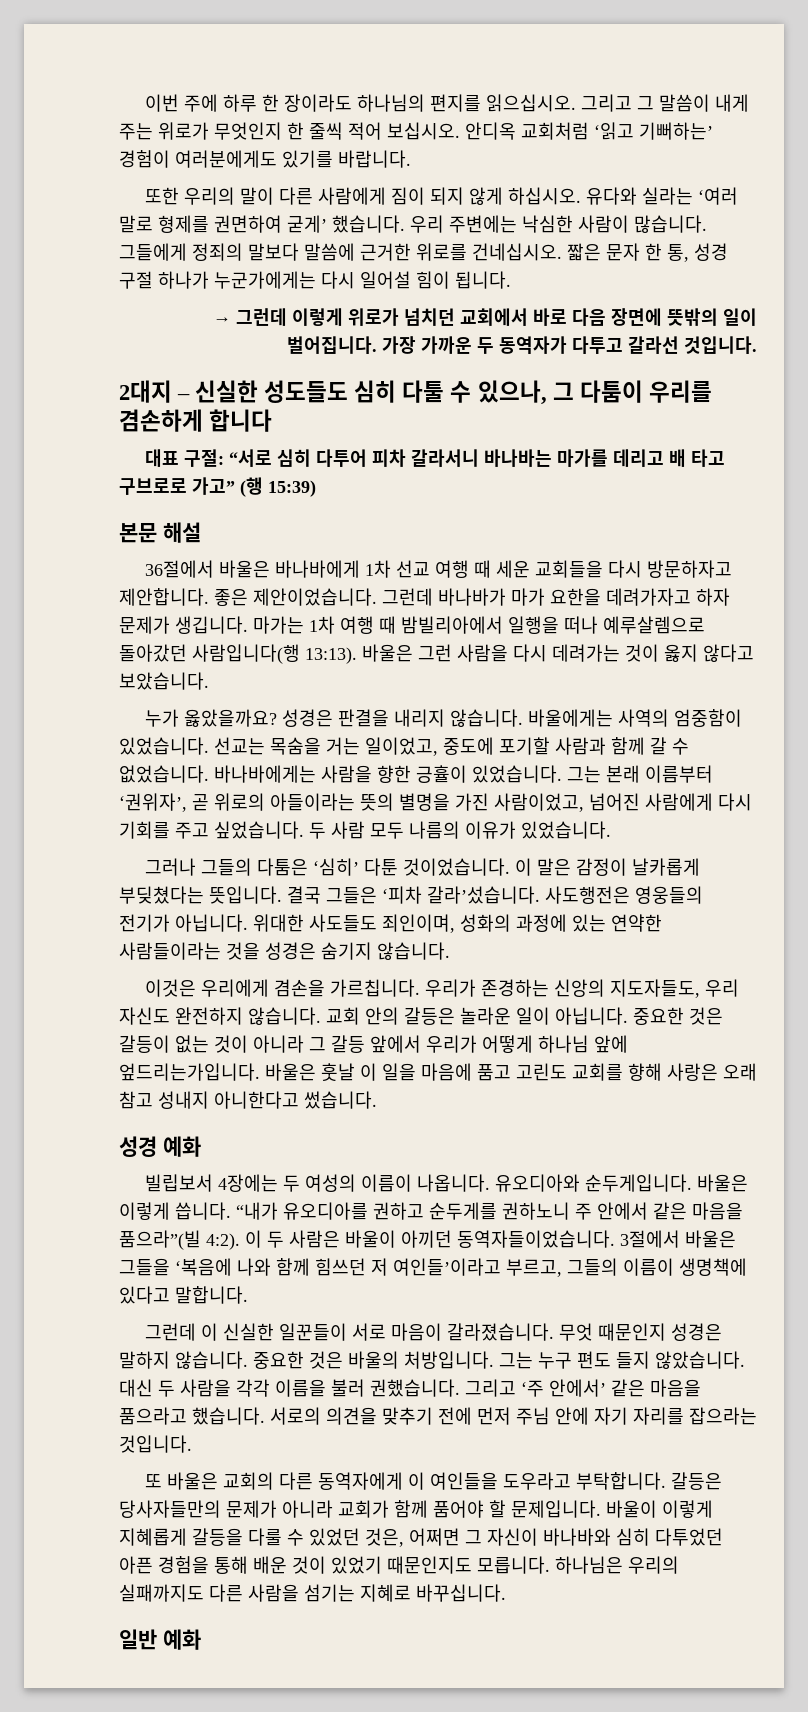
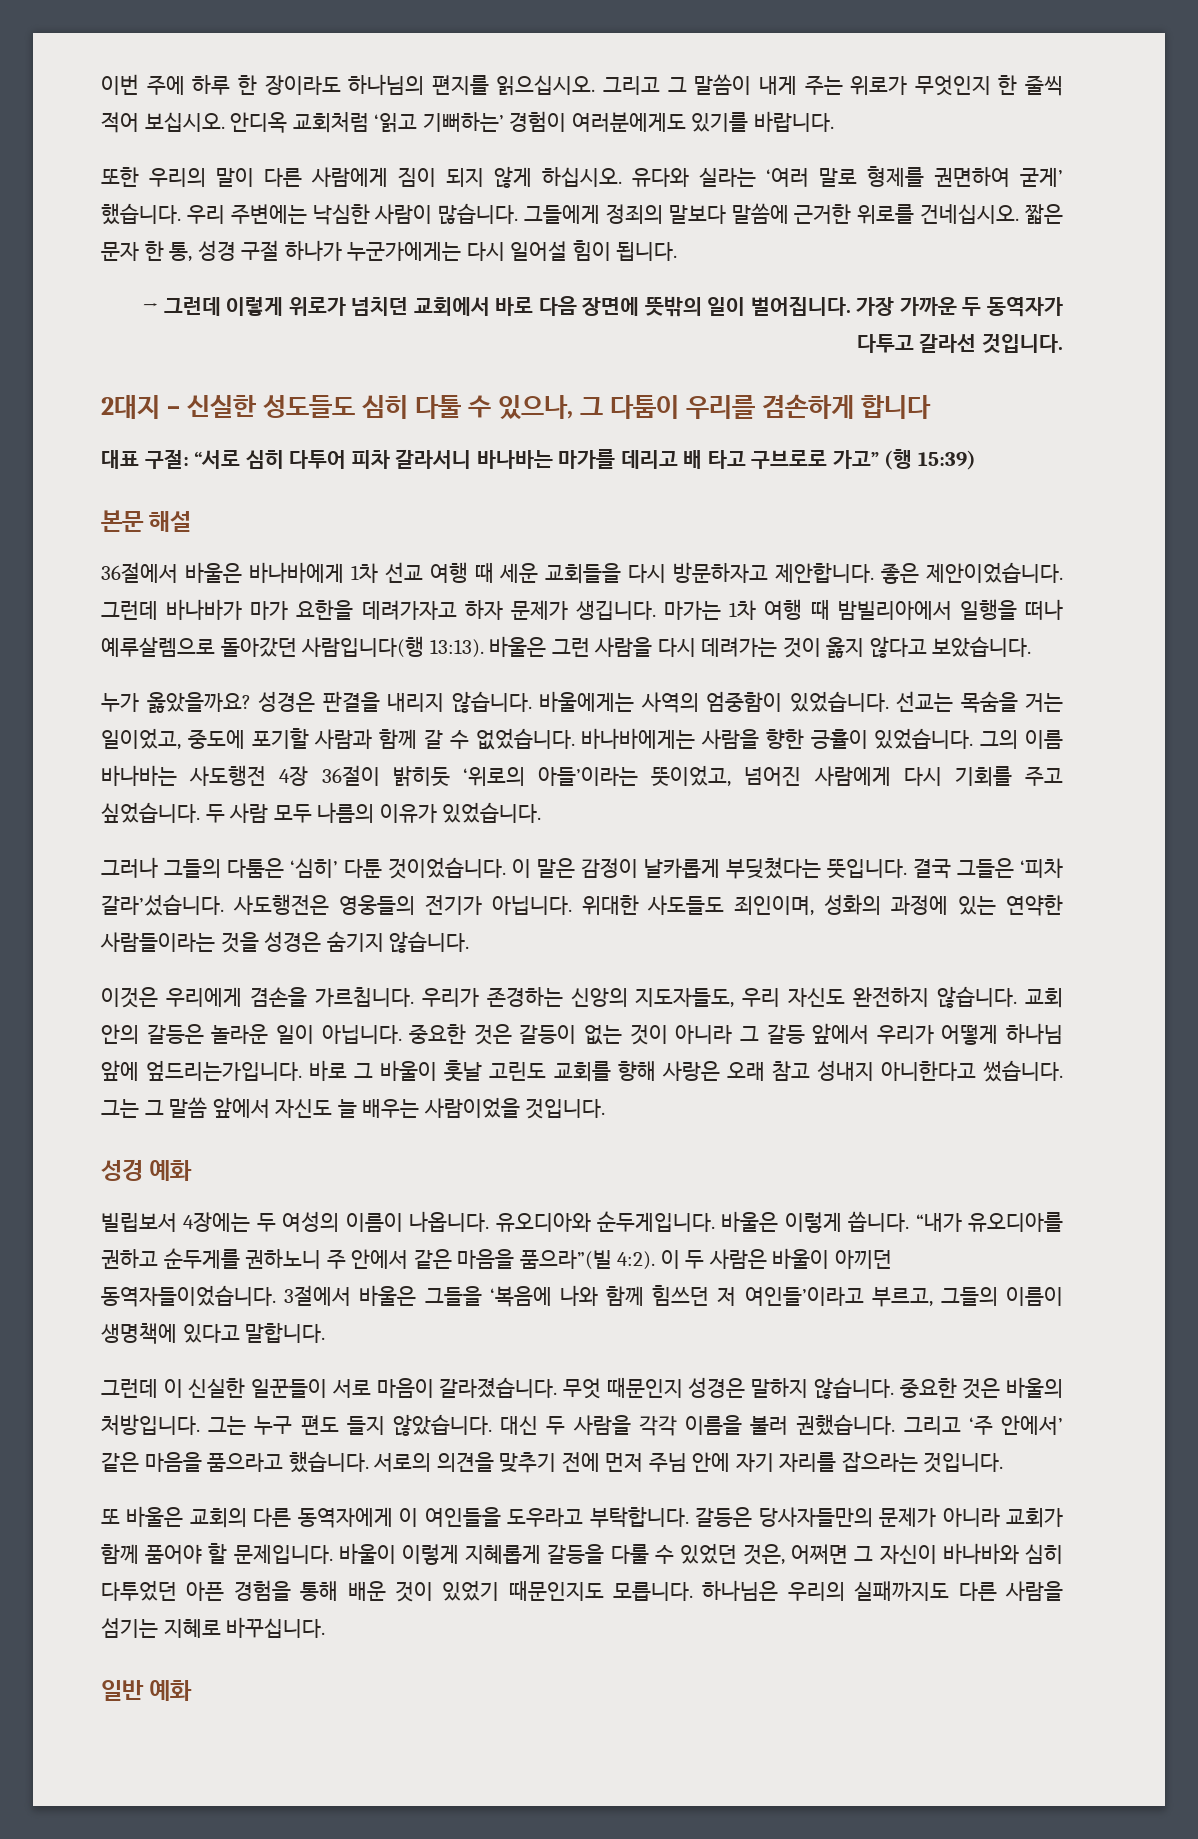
[567,765,713,783] [119,793,584,812] 그는 본래 이름부터 ‘권위자’, 곧 위로의 아들이라는 뜻의 별명을 가진 사람이었고, -> [980,730,1064,749] [101,765,732,787] 그의 이름 바나바는 사도행전 4장 36절이 밝히듯 ‘위로의 아들’이라는 뜻이었고,
[265,1063,511,1081] 바울은 훗날 이 일을 마음에 품고 -> [309,1060,483,1081] 바로 그 바울이 훗날
(377, 1100) none -> [101,1097,606,1119] 그는 그 말씀 앞에서 자신도 늘 배우는 사람이었을 것입니다.

